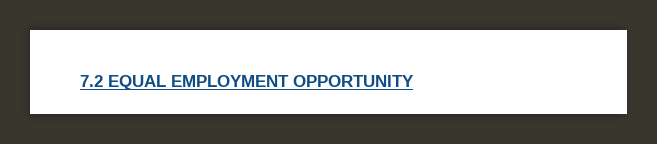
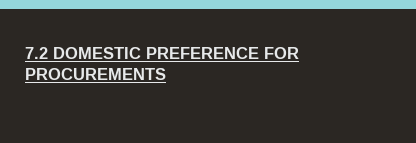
[108,75,414,90] EQUAL EMPLOYMENT OPPORTUNITY -> [53,47,299,59] [25,68,166,80] DOMESTIC PREFERENCE FOR PROCUREMENTS

